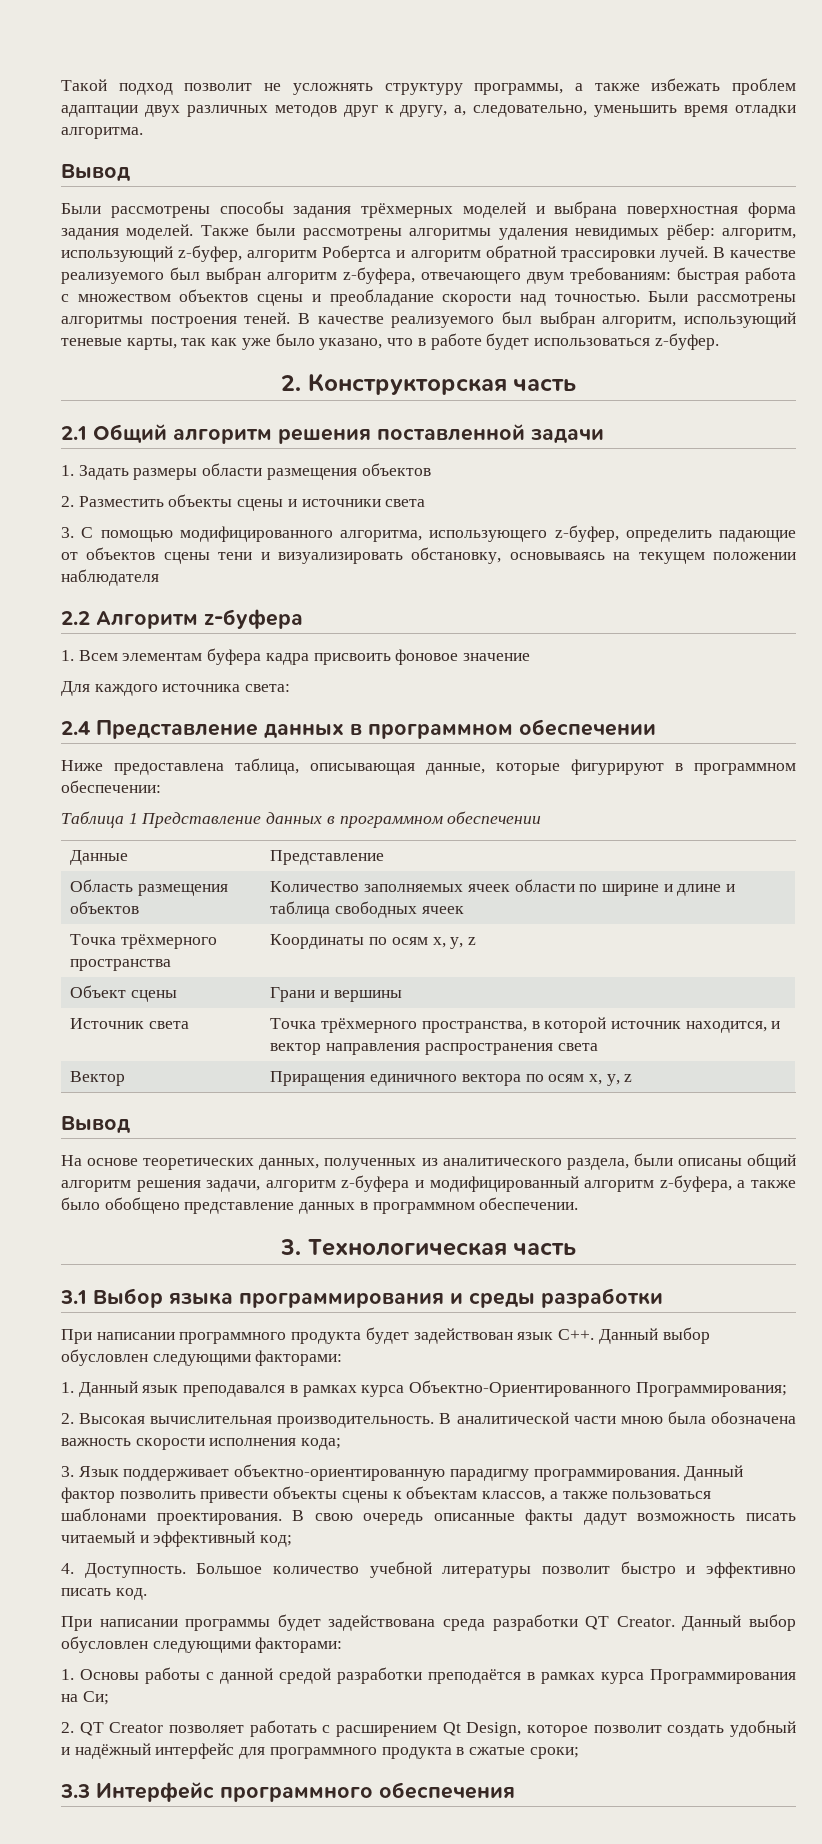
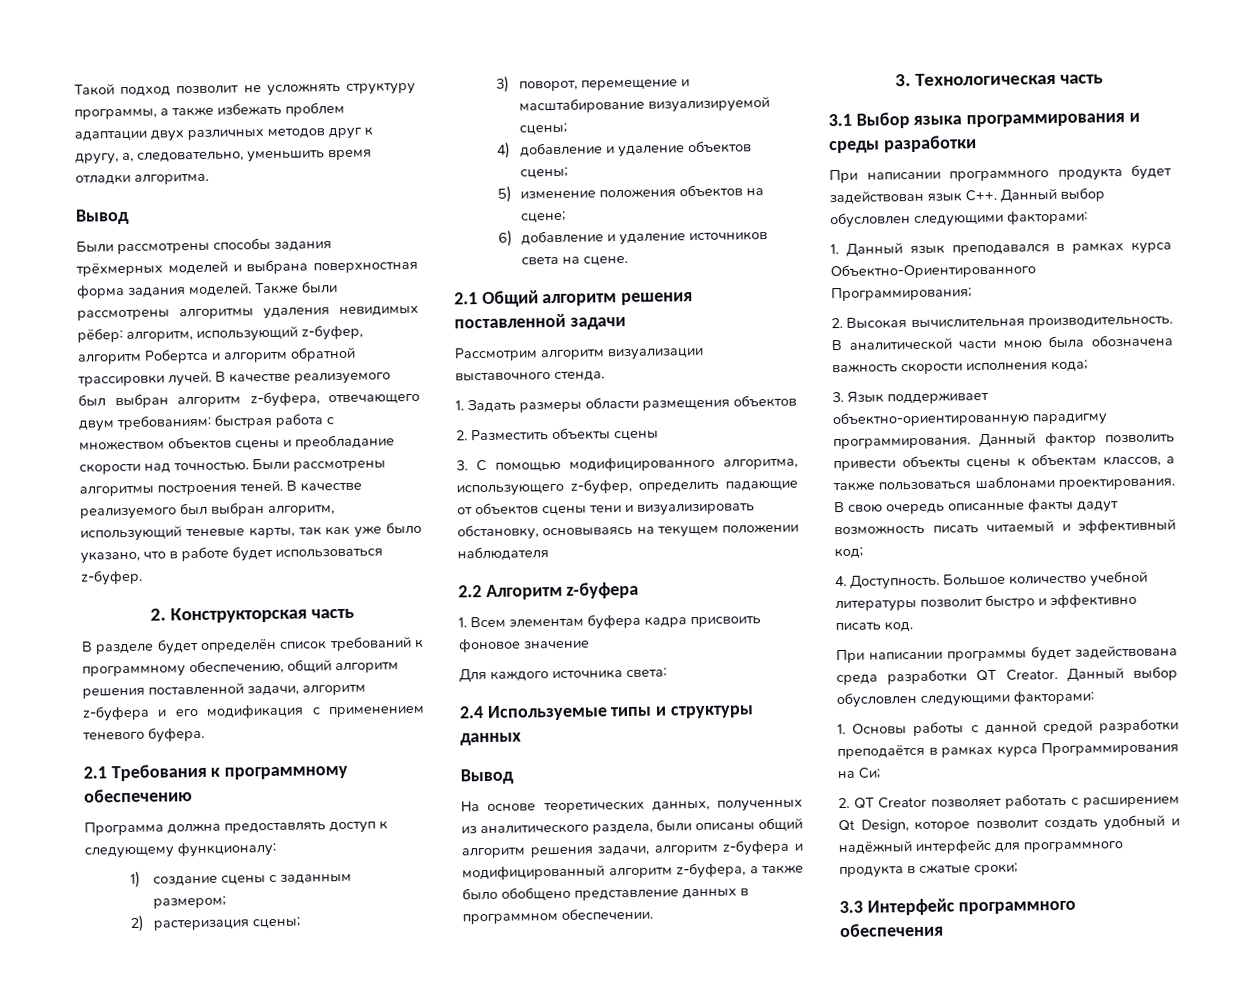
(576, 384) none -> [81,636,424,655] [82,659,399,678] [82,682,366,699] [82,703,425,722] [82,726,205,743] [83,763,349,782] [84,788,193,803] [84,820,388,836] [84,840,276,859] [130,870,352,888] [152,895,226,909] [130,914,300,932] [496,75,690,93] [518,95,770,114] [518,122,567,135] [497,140,752,159] [519,166,568,179] [497,184,764,203] [519,210,566,223] [498,229,768,247] [520,255,628,266] // В разделе будет определён список требований к программному обеспечению, общий алгоритм решения поставленной задачи, алгоритм z-буфера и его модификация с применением теневого буфера. // 2.1 Требования к программному обеспечению // Программа должна предоставлять доступ к следующему функционалу: // 1) создание сцены с заданным размером; // 2) растеризация сцены; // 3) поворот, перемещение и масштабирование визуализируемой сцены; // 4) добавление и удаление объектов сцены; // 5) изменение положения объектов на сцене; // 6) добавление и удаление источников света на сцене.
(604, 435) none -> [454,347,704,362] [455,371,605,382] // Рассмотрим алгоритм визуализации выставочного стенда.
[287,499,426,507] и источники света -> (659, 435) none
[96,719,656,739] [61,758,796,775] [61,780,161,793] [61,811,542,828] [70,850,129,865] [270,850,385,865] [70,879,229,896] [70,901,140,914] [270,879,736,896] [270,901,464,918] [70,934,218,949] [70,959,172,971] [270,934,477,949] [70,985,178,1002] [270,987,402,1002] [70,1018,190,1029] [270,1017,781,1033] [270,1043,598,1055] [70,1071,126,1086] [270,1071,633,1086] Представление данных в программном обеспечении // Ниже предоставлена таблица, описывающая данные, которые фигурируют в программном обеспечении: // Таблица 1 Представление данных в программном обеспечении // Данные | Представление // Область размещения объектов | Количество заполняемых ячеек области по ширине и длине и таблица свободных ячеек // Точка трёхмерного пространства | Координаты по осям x, y, z // Объект сцены | Грани и вершины // Источник света | Точка трёхмерного пространства, в которой источник находится, и вектор направления распространения света // Вектор | Приращения единичного вектора по осям x, y, z -> [486,704,754,721] [460,732,522,746] Используемые типы и структуры данных

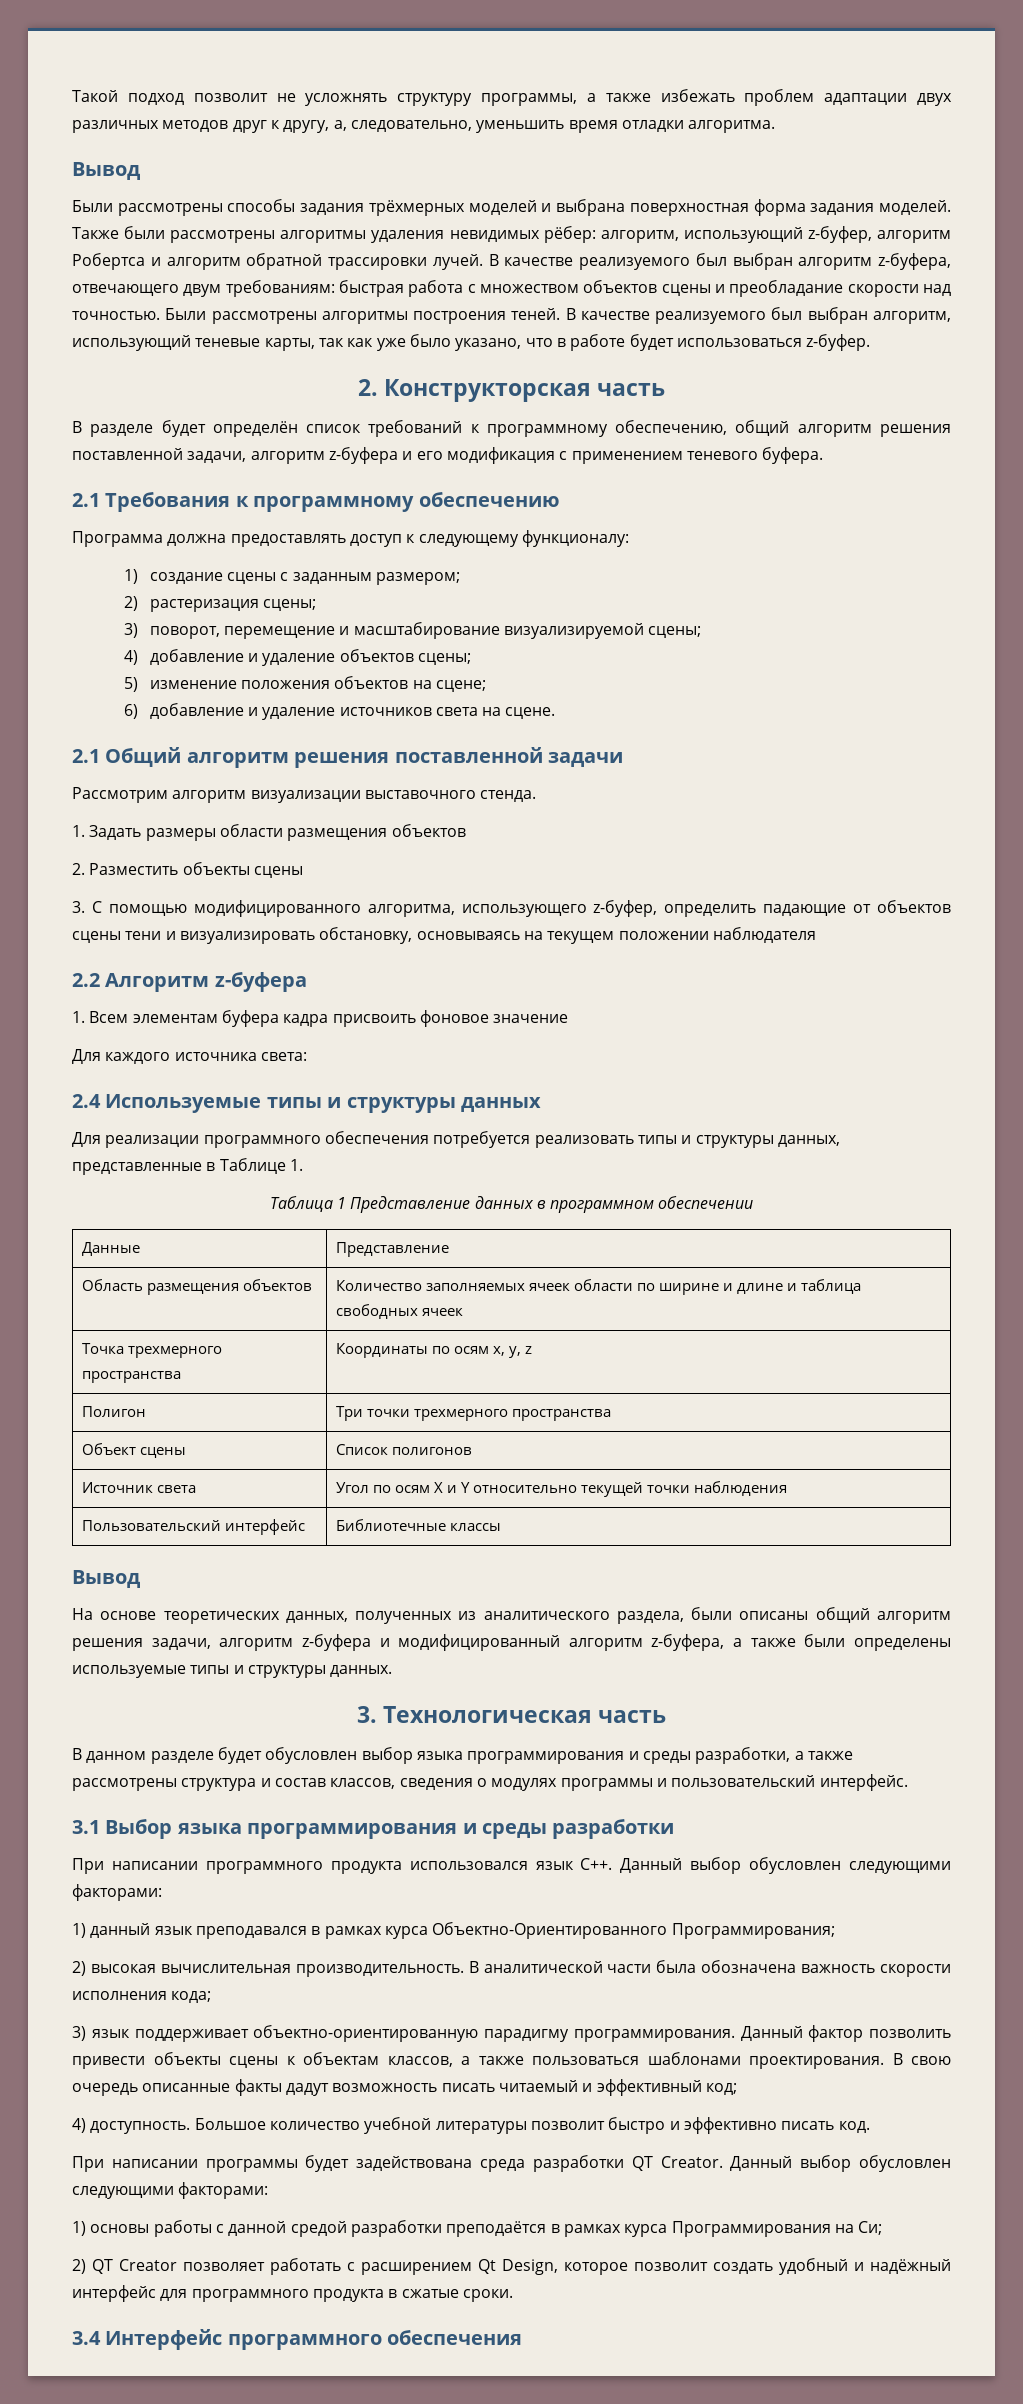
(522, 739) none -> [72,1131,840,1148] [72,1158,303,1175] [269,1196,754,1213] [82,1242,141,1256] [336,1242,450,1257] [82,1279,313,1295] [336,1279,862,1295] [336,1304,464,1319] [82,1343,223,1358] [82,1371,182,1383] [336,1343,533,1358] [82,1406,147,1417] [336,1406,612,1421] [82,1443,187,1458] [336,1444,473,1455] [82,1482,197,1493] [336,1481,788,1497] [82,1519,306,1535] [336,1519,502,1531] // Для реализации программного обеспечения потребуется реализовать типы и структуры данных, представленные в Таблице 1. // Таблица 1 Представление данных в программном обеспечении // Данные | Представление // Область размещения объектов | Количество заполняемых ячеек области по ширине и длине и таблица свободных ячеек // Точка трехмерного пространства | Координаты по осям x, y, z // Полигон | Три точки трехмерного пространства // Объект сцены | Список полигонов // Источник света | Угол по осям X и Y относительно текущей точки наблюдения // Пользовательский интерфейс | Библиотечные классы
[462,886,749,901] [462,907,653,925] [894,71,1104,87] было обобщено представление данных в программном обеспечении. // 3. Технологическая часть -> [804,1634,951,1651] [72,1665,393,1678] [356,1706,667,1723] [72,1747,853,1764] [72,1774,908,1791] были определены используемые типы и структуры данных. // 3. Технологическая часть // В данном разделе будет обусловлен выбор языка программирования и среды разработки, а также рассмотрены структура и состав классов, сведения о модулях программы и пользовательский интерфейс.
[1131,164,1172,180] [829,189,924,205] будет задействован -> [409,1861,528,1870] использовался
[830,242,903,257] 1. Данный -> [72,1923,151,1938] 1) данный
[831,317,908,329] 2. Высокая -> [72,1961,156,1976] 2) высокая
[1002,340,1042,348] мною -> (652, 1968) none
[832,391,884,403] 3. Язык -> [72,2026,130,2041] 3) язык
[835,574,940,590] 4. Доступность. -> [72,2118,191,2134] 4) доступность.
[837,723,908,735] 1. Основы -> [72,2221,150,2236] 1) основы
[838,797,850,809] 2. -> [72,2259,86,2274] 2)
[974,862,1018,876] [839,900,863,914] сроки; // 3.3 -> [462,2289,513,2302] [72,2331,101,2345] сроки. // 3.4

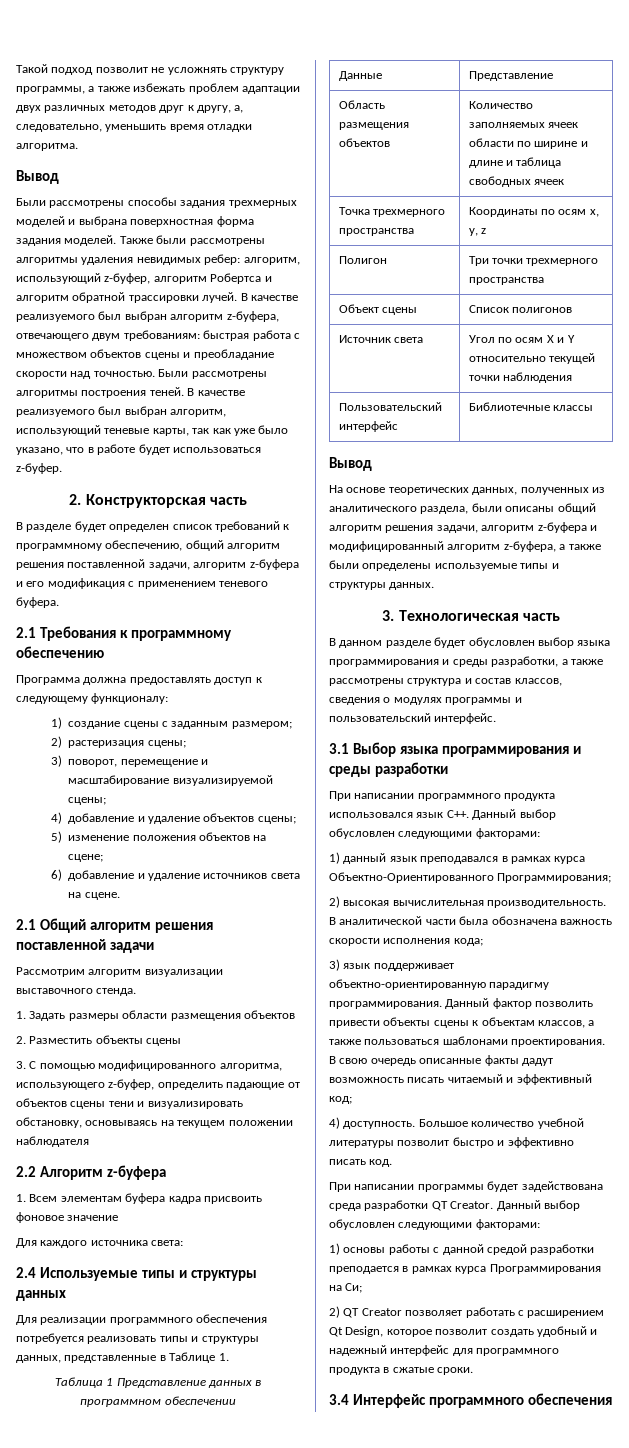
[368,200,465,216] трёхмерных -> [228,200,297,208] трехмерных
[543,226,596,243] рёбер: -> [204,254,241,265] ребер:
[212,421,298,437] определён -> [109,524,170,532] определен
[446,2221,547,2237] преподаётся -> [329,1266,399,1274] преподается
[870,2259,951,2274] надёжный -> [329,1345,387,1356] надежный

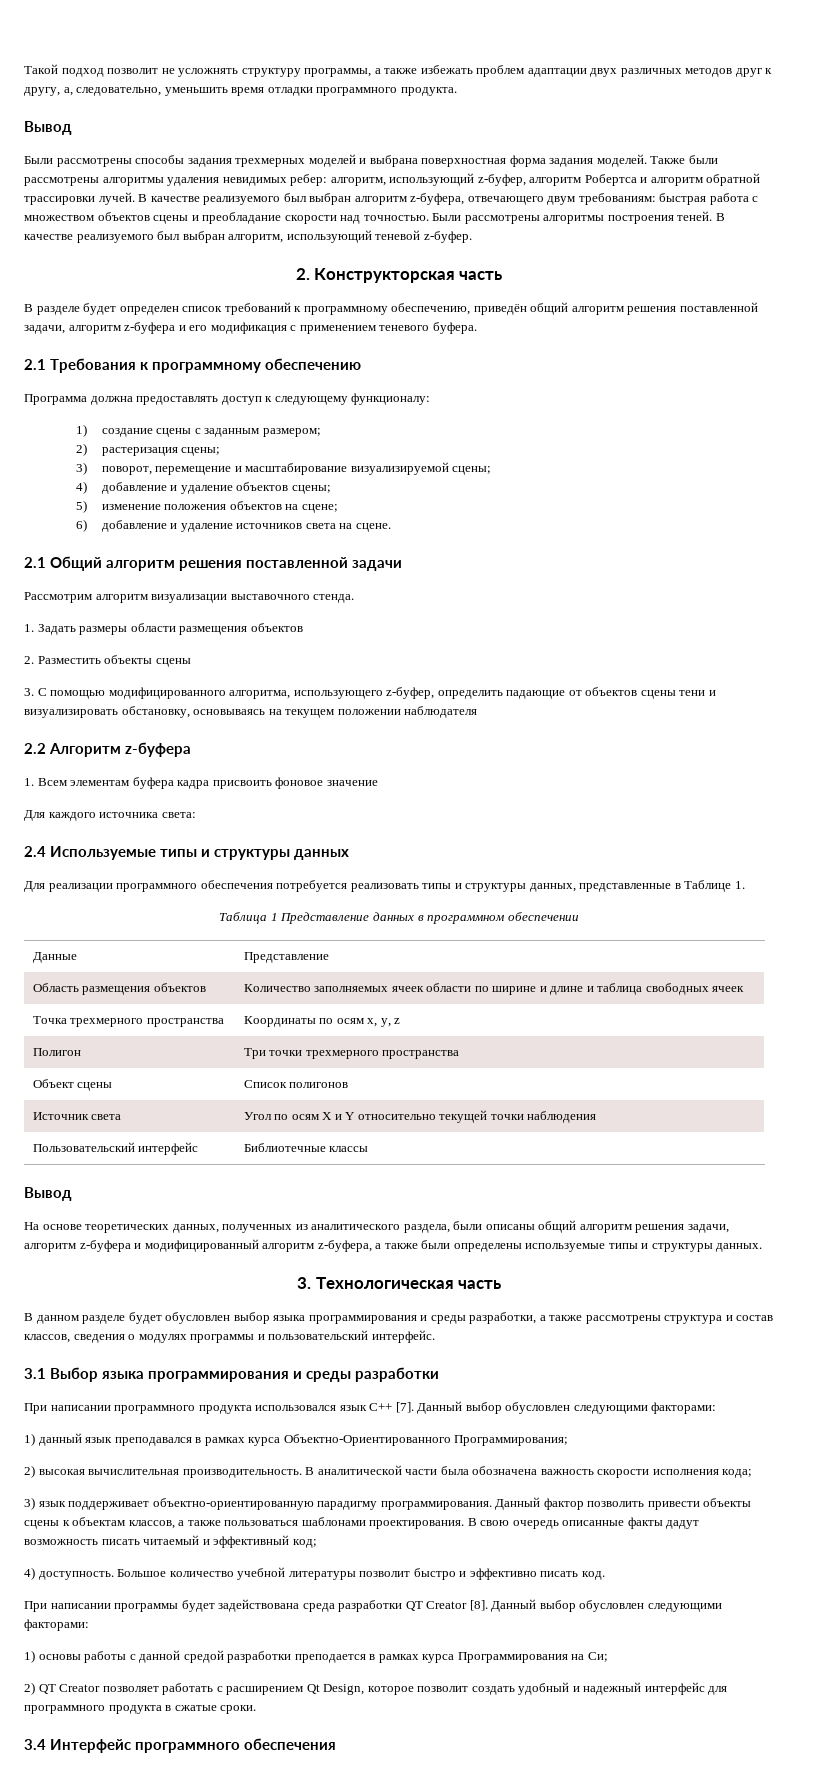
[16,143,78,151] алгоритма. -> [316,87,457,96] программного продукта.
[104,425,289,436] [16,444,261,455] теневые карты, так как уже было указано, что в работе будет использоваться -> [375,230,421,240] теневой
(183, 545) none -> [473,304,527,315] приведён
[446,810,469,818] C++. -> [369,1402,414,1413] C++ [7].
[450,1201,494,1209] Creator. -> [426,1600,488,1611] Creator [8].

